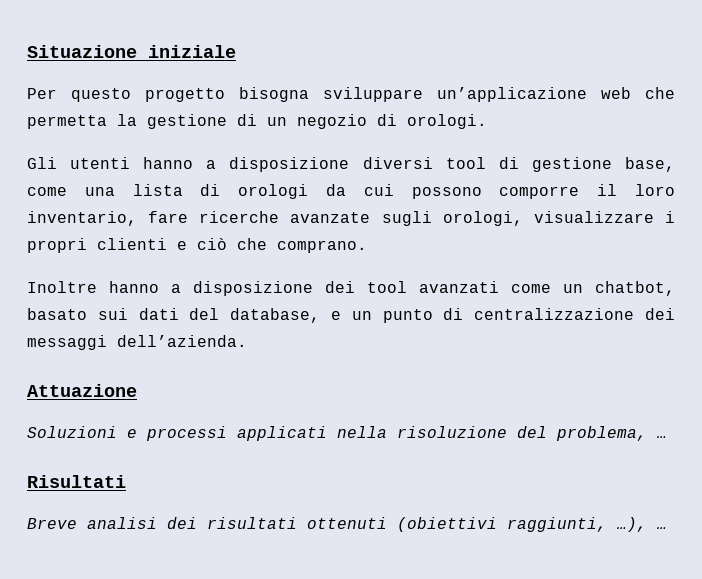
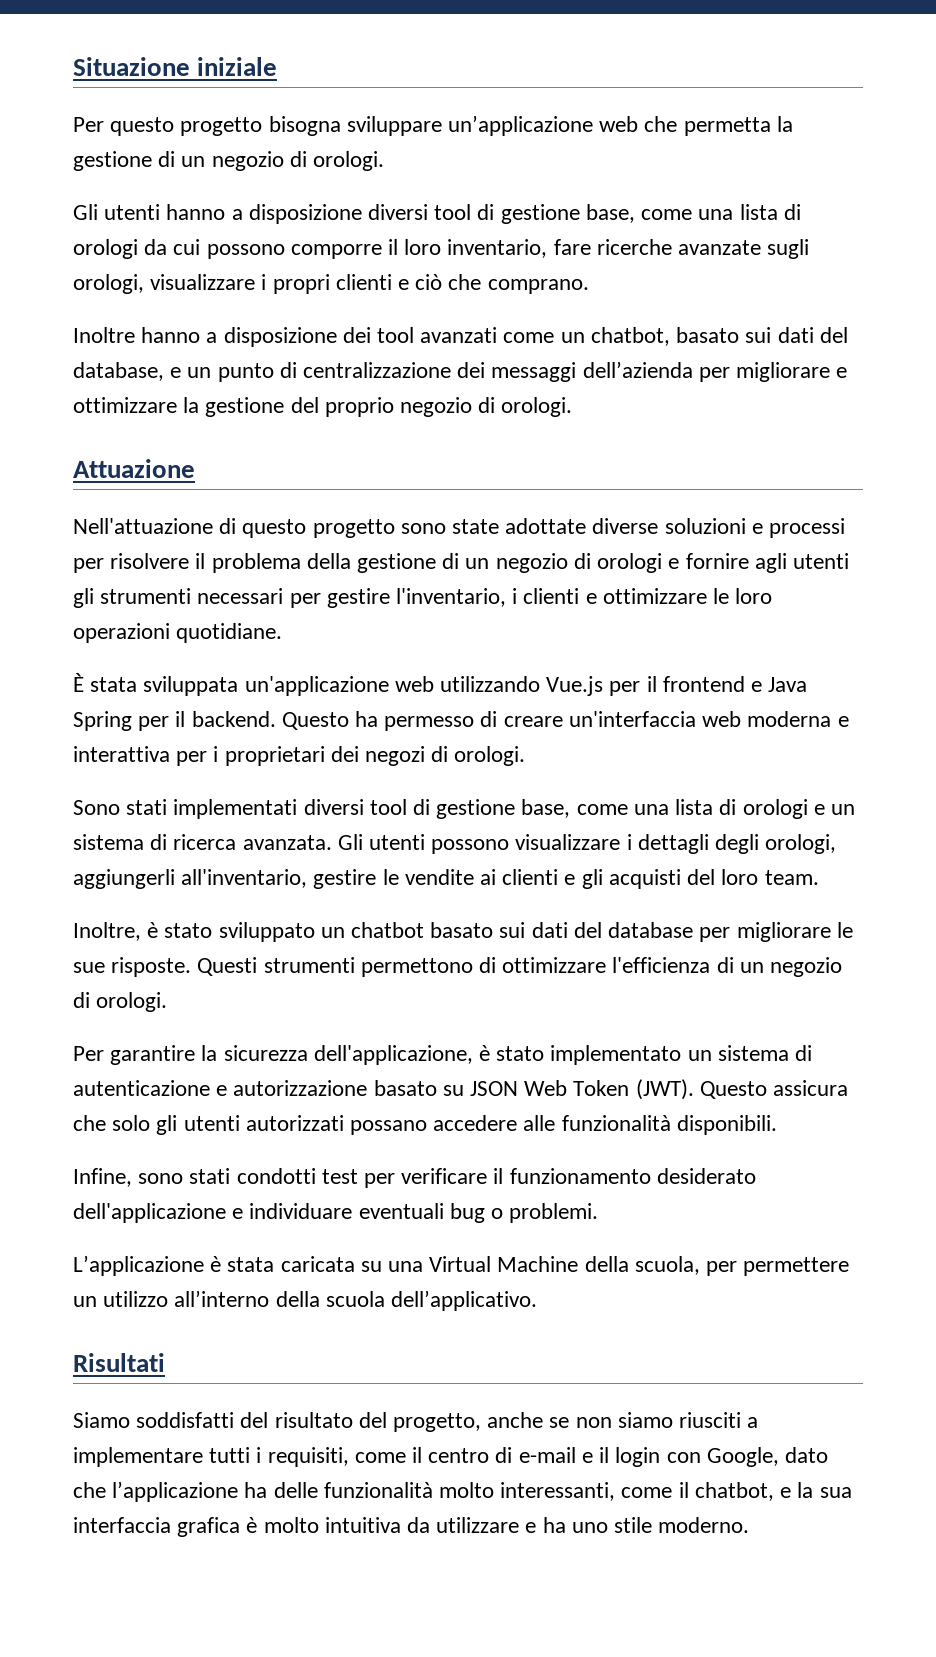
[117,335,247,347] [27,384,137,397] [27,426,667,441] [27,475,126,488] [27,517,667,532] dell’azienda. // Attuazione // Soluzioni e processi applicati nella risoluzione del problema, … // Risultati // Breve analisi dei risultati ottenuti (obiettivi raggiunti, …), … -> [582,361,848,382] [73,397,573,417] [73,459,195,478] [73,518,846,538] [73,553,849,573] [73,588,773,608] [73,623,283,643] [73,673,808,696] [73,711,849,731] [73,746,526,766] [73,799,855,819] [73,834,837,854] [73,869,819,889] [73,922,853,942] [73,957,843,977] [73,992,168,1012] [73,1045,813,1065] [73,1079,849,1100] [73,1115,777,1135] [73,1168,756,1188] [73,1203,599,1223] [73,1255,850,1276] [73,1290,538,1311] [73,1353,165,1372] [73,1412,759,1432] [73,1447,828,1467] [73,1481,852,1502] [73,1517,750,1537] dell’azienda per migliorare e ottimizzare la gestione del proprio negozio di orologi. // Attuazione // Nell'attuazione di questo progetto sono state adottate diverse soluzioni e processi per risolvere il problema della gestione di un negozio di orologi e fornire agli utenti gli strumenti necessari per gestire l'inventario, i clienti e ottimizzare le loro operazioni quotidiane. // È stata sviluppata un'applicazione web utilizzando Vue.js per il frontend e Java Spring per il backend. Questo ha permesso di creare un'interfaccia web moderna e interattiva per i proprietari dei negozi di orologi. // Sono stati implementati diversi tool di gestione base, come una lista di orologi e un sistema di ricerca avanzata. Gli utenti possono visualizzare i dettagli degli orologi, aggiungerli all'inventario, gestire le vendite ai clienti e gli acquisti del loro team. // Inoltre, è stato sviluppato un chatbot basato sui dati del database per migliorare le sue risposte. Questi strumenti permettono di ottimizzare l'efficienza di un negozio di orologi. // Per garantire la sicurezza dell'applicazione, è stato implementato un sistema di autenticazione e autorizzazione basato su JSON Web Token (JWT). Questo assicura che solo gli utenti autorizzati possano accedere alle funzionalità disponibili. // Infine, sono stati condotti test per verificare il funzionamento desiderato dell'applicazione e individuare eventuali bug o problemi. // L’applicazione è stata caricata su una Virtual Machine della scuola, per permettere un utilizzo all’interno della scuola dell’applicativo. // Risultati // Siamo soddisfatti del risultato del progetto, anche se non siamo riusciti a implementare tutti i requisiti, come il centro di e-mail e il login con Google, dato che l’applicazione ha delle funzionalità molto interessanti, come il chatbot, e la sua interfaccia grafica è molto intuitiva da utilizzare e ha uno stile moderno.

